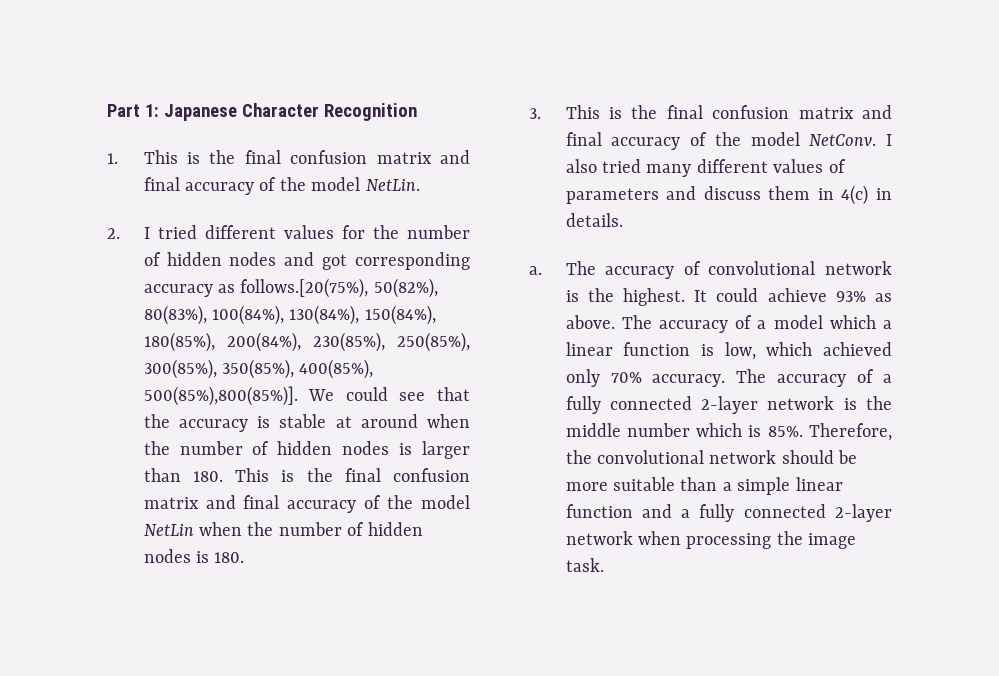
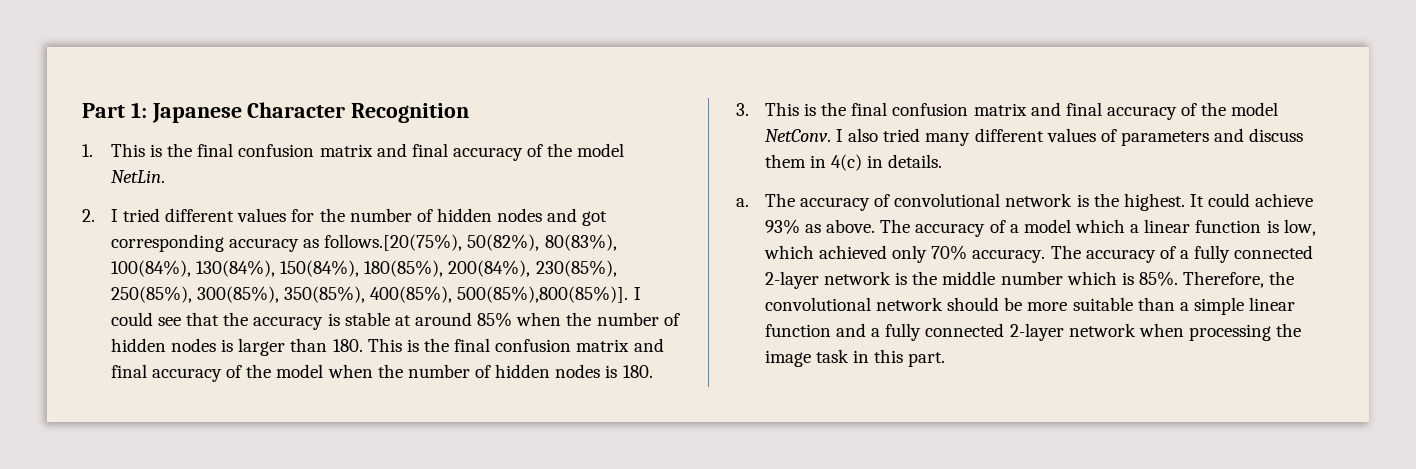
[308,389,335,401] We -> [633,287,641,300] I
(418, 421) none -> [477,312,513,327] 85%
[143,524,194,536] NetLin -> (324, 371) none
[565,558,604,572] task. -> [816,349,946,367] task in this part.

